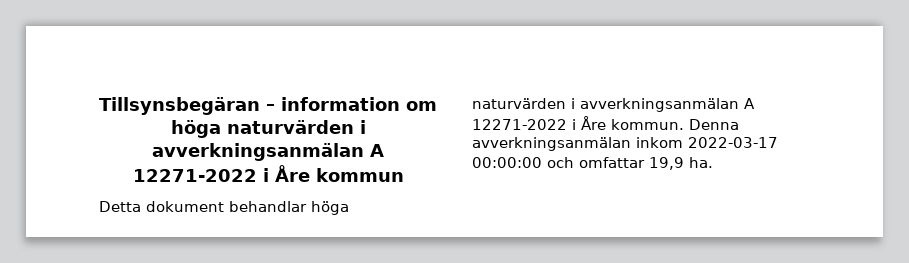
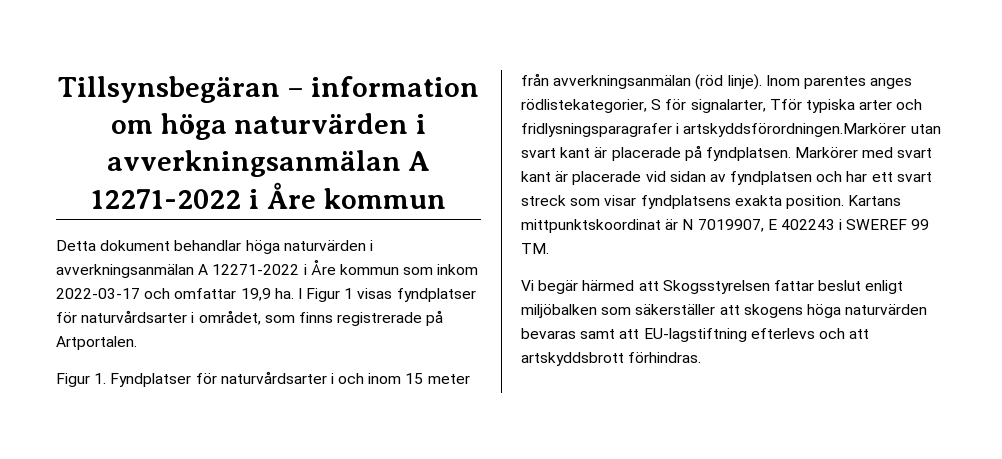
[611,119,739,130] [472,137,631,151] kommun. Denna avverkningsanmälan -> [339,264,434,275] kommun som
[472,157,542,168] 00:00:00 -> (140, 293) none
(713, 162) none -> [297,288,476,302] [56,310,444,326] [56,336,137,350] [56,371,470,387] [521,73,913,90] [521,99,923,113] [521,123,941,137] [521,145,933,161] [521,171,932,185] [521,195,902,209] [521,219,930,233] [521,243,549,254] [521,280,904,294] [521,304,928,318] [521,328,870,342] [521,352,702,366] I Figur 1 visas fyndplatser för naturvårdsarter i området, som finns registrerade på Artportalen. // Figur 1. Fyndplatser för naturvårdsarter i och inom 15 meter från avverkningsanmälan (röd linje). Inom parentes anges rödlistekategorier, S för signalarter, Tför typiska arter och fridlysningsparagrafer i artskyddsförordningen.Markörer utan svart kant är placerade på fyndplatsen. Markörer med svart kant är placerade vid sidan av fyndplatsen och har ett svart streck som visar fyndplatsens exakta position. Kartans mittpunktskoordinat är N 7019907, E 402243 i SWEREF 99 TM. // Vi begär härmed att Skogsstyrelsen fattar beslut enligt miljöbalken som säkerställer att skogens höga naturvärden bevaras samt att EU-lagstiftning efterlevs och att artskyddsbrott förhindras.

